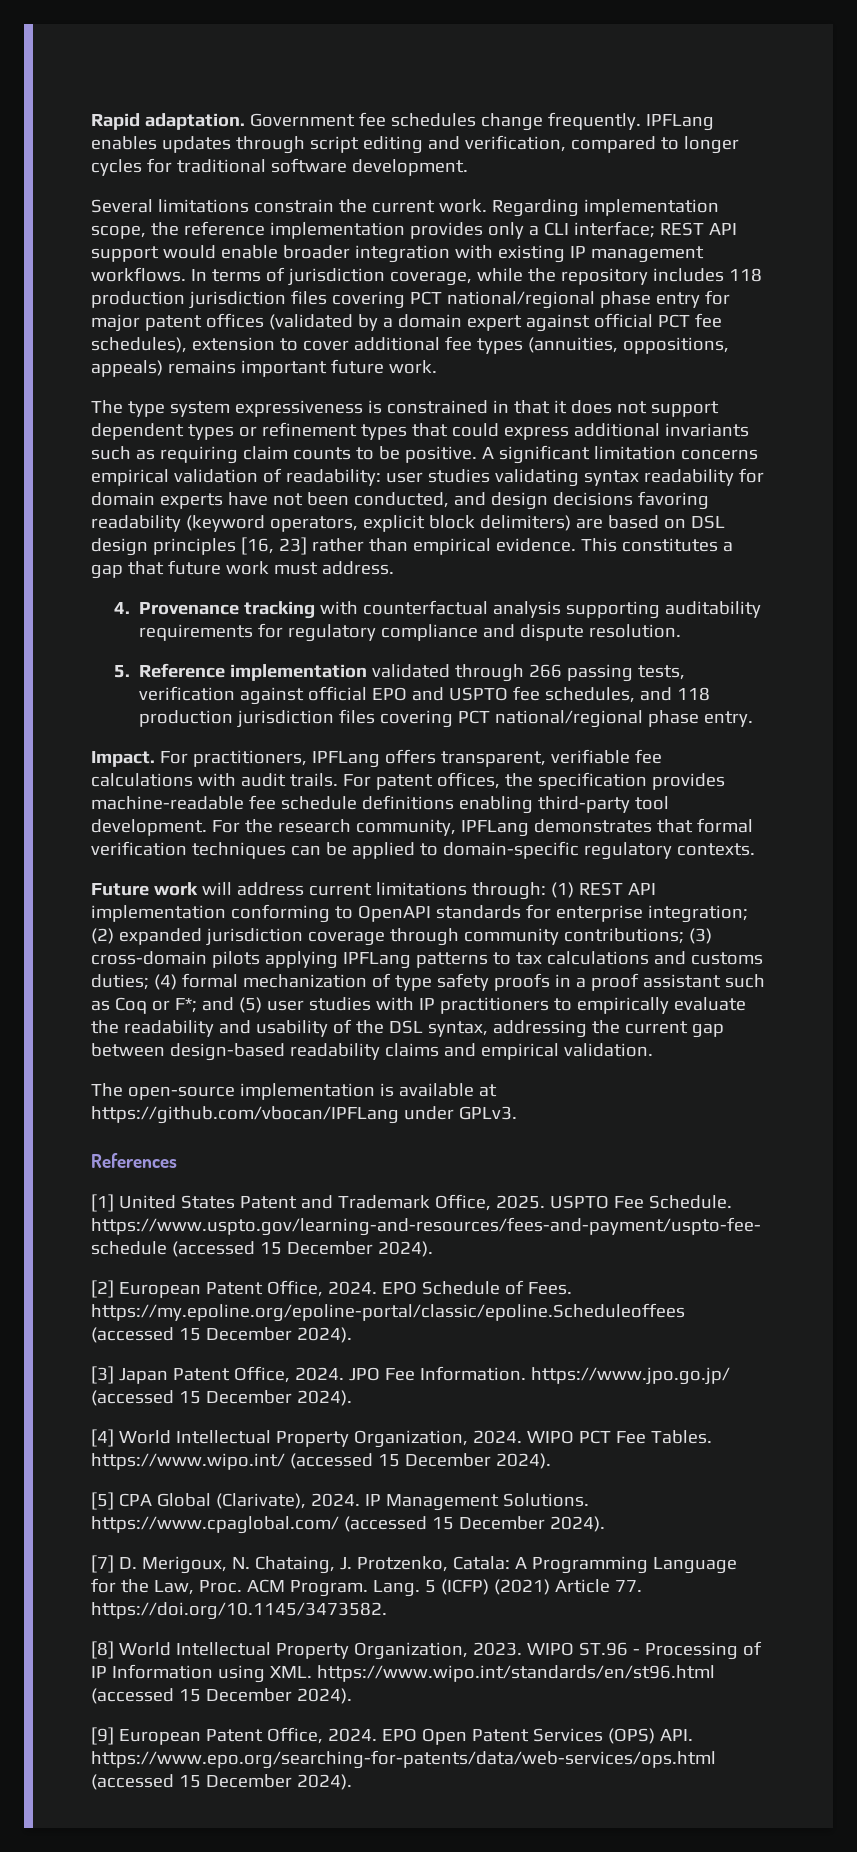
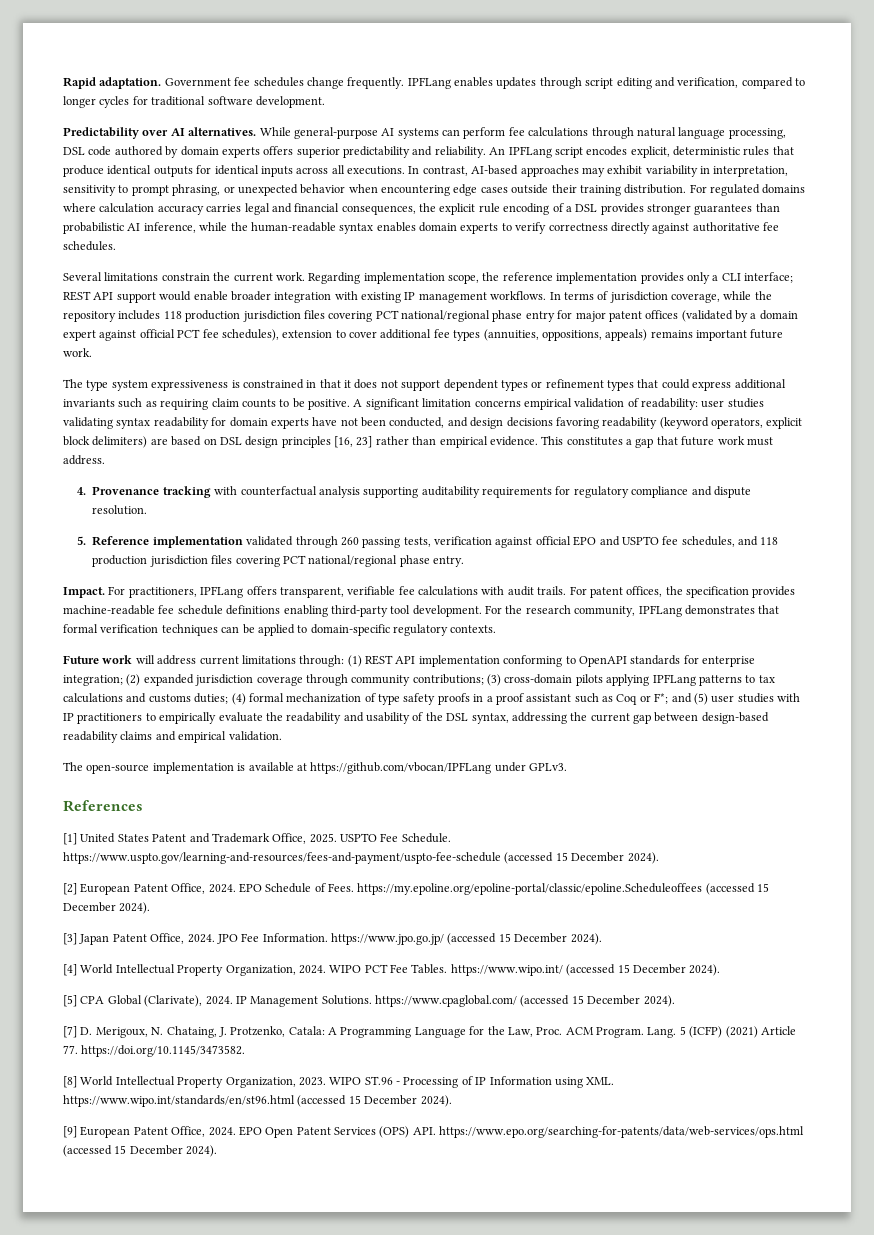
(468, 167) none -> [63,127,786,139] [63,146,794,158] [63,165,789,177] [63,184,806,196] [63,203,780,215] [63,222,779,234] [63,241,116,251] // Predictability over AI alternatives. While general-purpose AI systems can perform fee calculations through natural language processing, DSL code authored by domain experts offers superior predictability and reliability. An IPFLang script encodes explicit, deterministic rules that produce identical outputs for identical inputs across all executions. In contrast, AI-based approaches may exhibit variability in interpretation, sensitivity to prompt phrasing, or unexpected behavior when encountering edge cases outside their training distribution. For regulated domains where calculation accuracy carries legal and financial consequences, the explicit rule encoding of a DSL provides stronger guarantees than probabilistic AI inference, while the human-readable syntax enables domain experts to verify correctness directly against authoritative fee schedules.
[529,664,563,678] 266 -> [340,537,359,546] 260

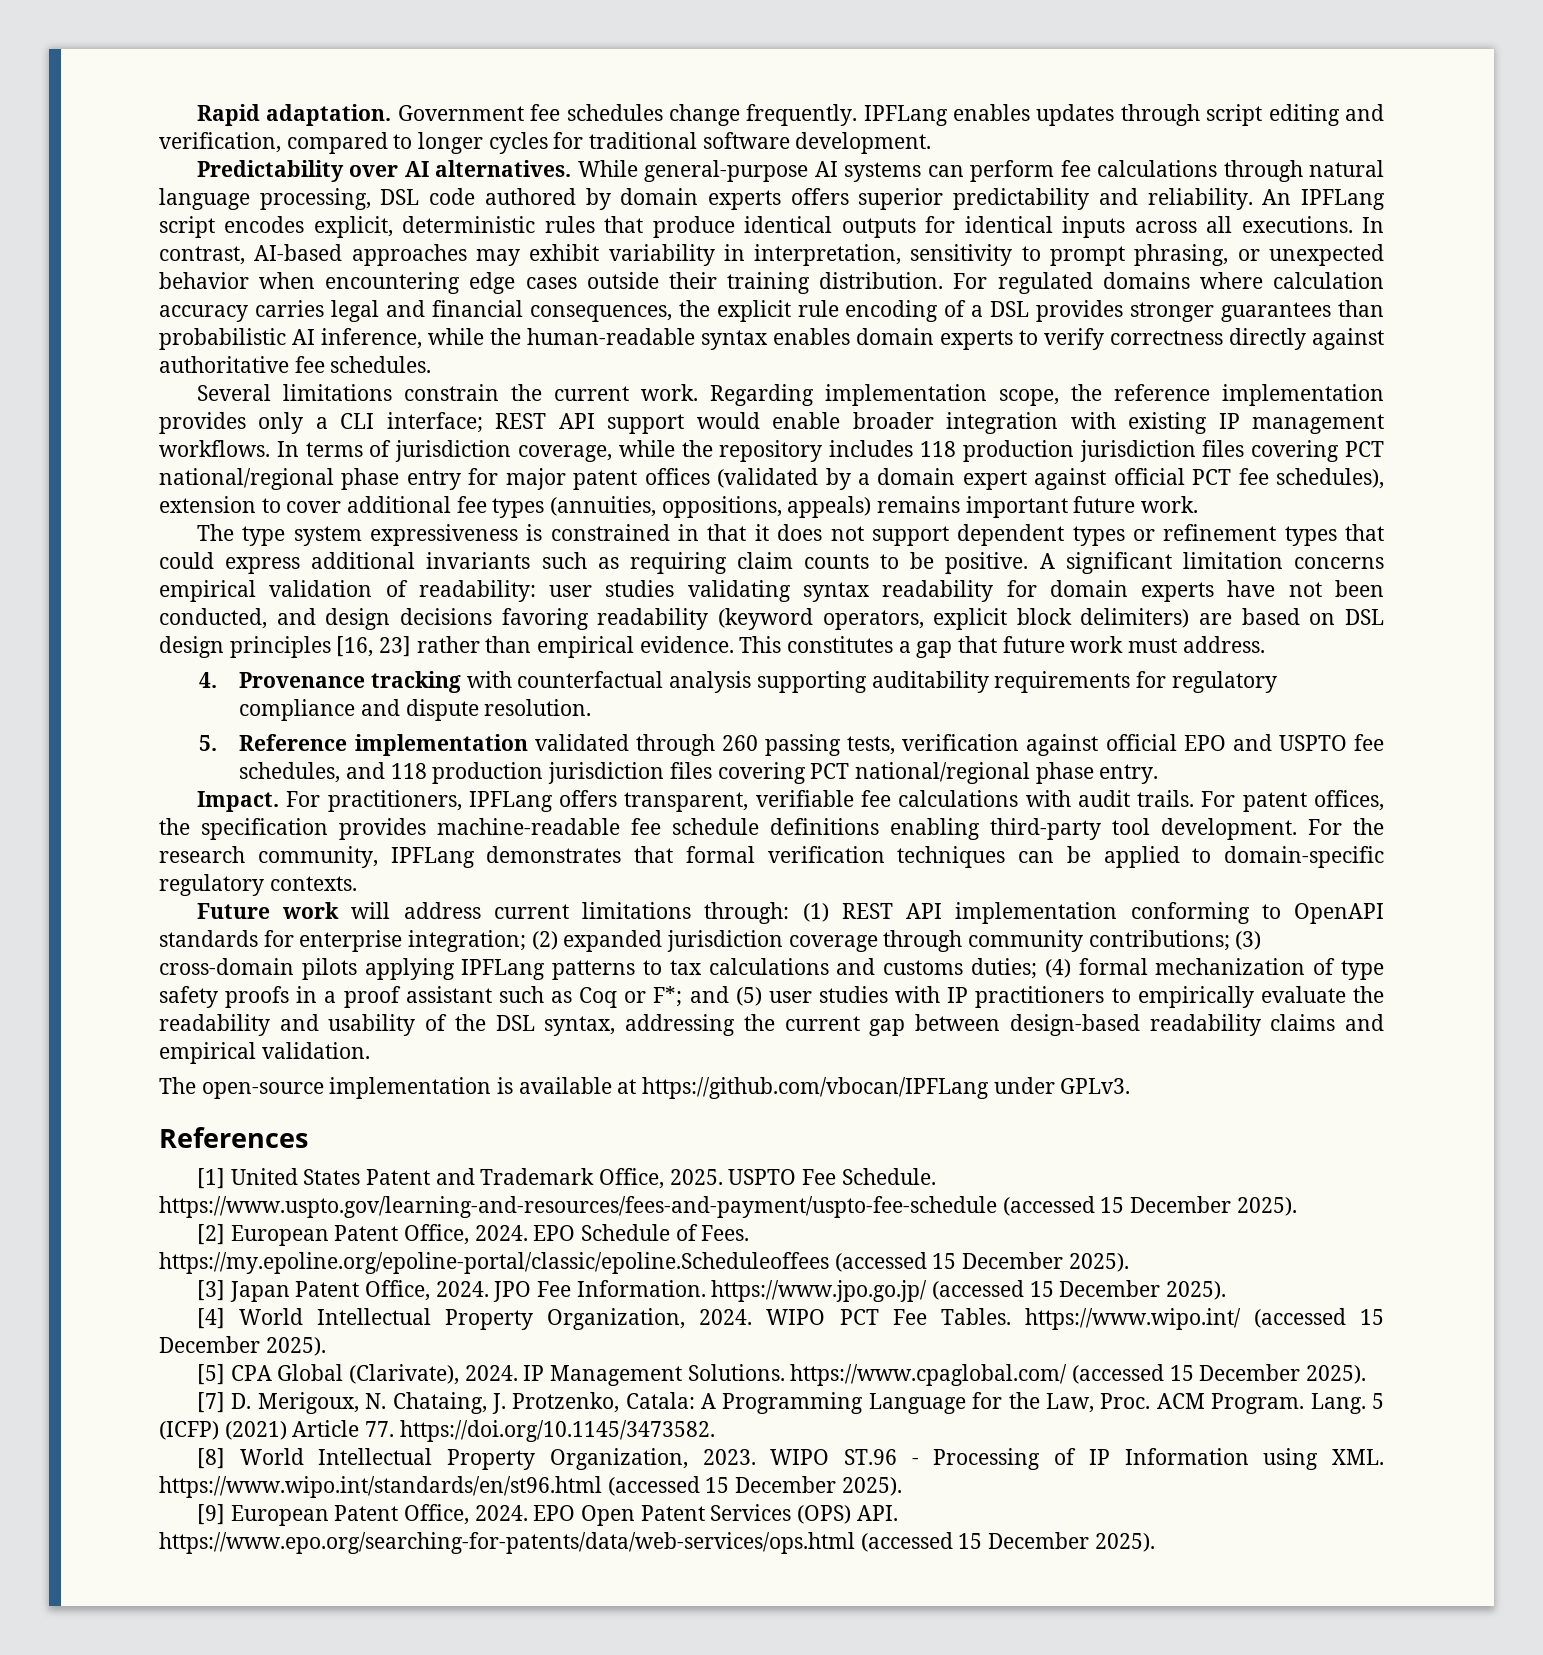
[627,852,659,864] 2024). -> [1236,1197,1297,1216] 2025).
[119,902,151,914] 2024). -> [1068,1253,1129,1272] 2025).
[570,933,602,945] 2024). -> [1165,1281,1226,1300] 2025).
[689,964,721,976] 2024). -> [265,1337,326,1356] 2025).
[643,995,675,1007] 2024). -> [1305,1365,1366,1384] 2025).
[420,1095,452,1107] 2024). -> [841,1477,902,1496] 2025).
[186,1145,218,1157] 2024). -> [1094,1533,1155,1552] 2025).

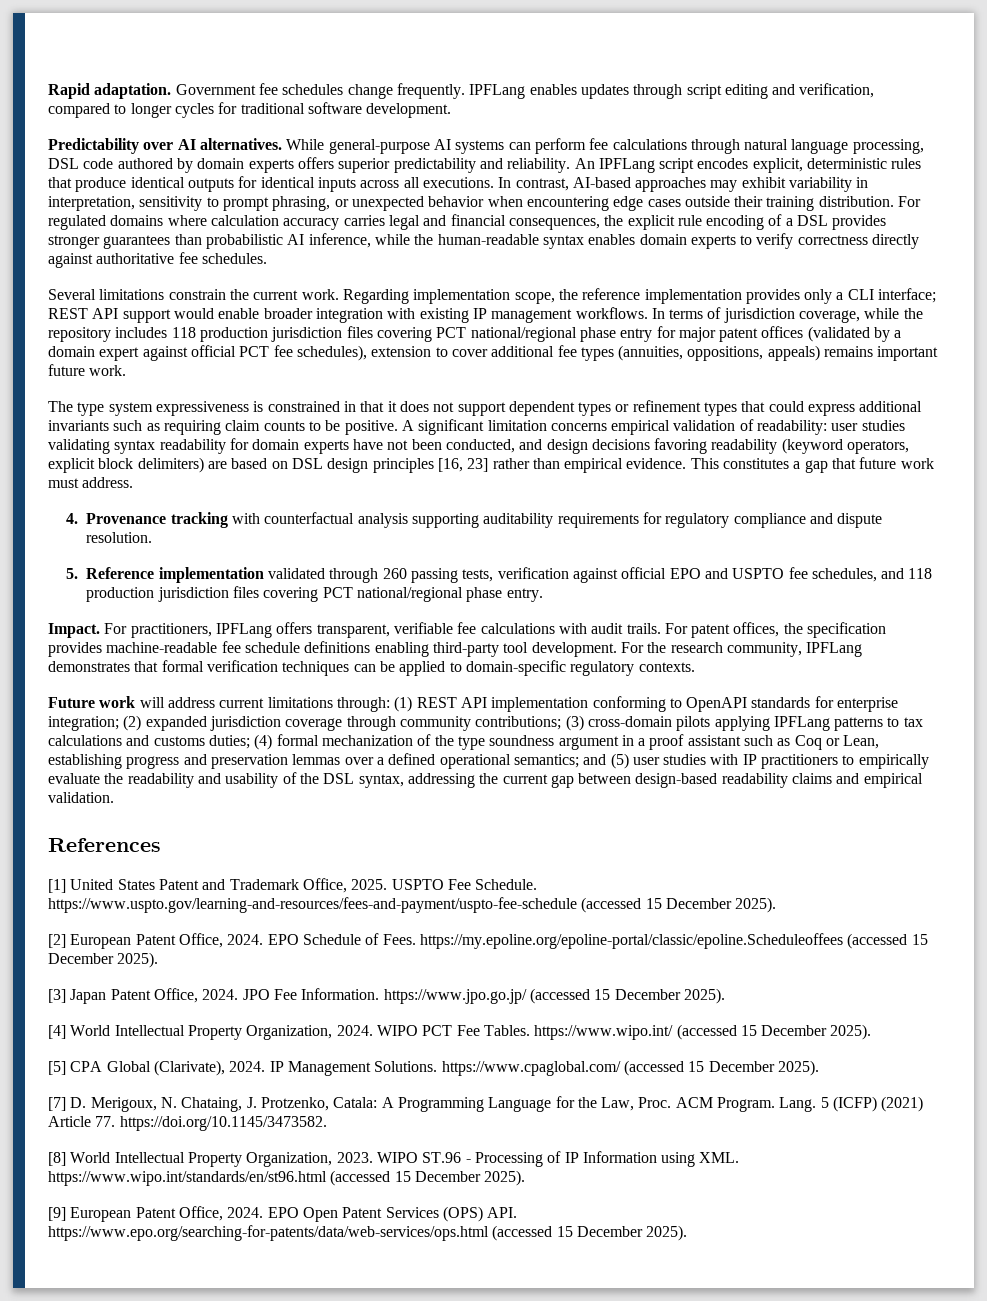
[1340,960,1384,980] [159,986,290,1008] type safety proofs -> [434,735,619,750] the type soundness argument
[653,986,683,1007] F*; -> [843,735,880,749] [48,753,579,769] Lean, establishing progress and preservation lemmas over a defined operational semantics;
[159,1077,1131,1099] // The open-source implementation is available at https://github.com/vbocan/IPFLang under GPLv3. -> (114, 797) none

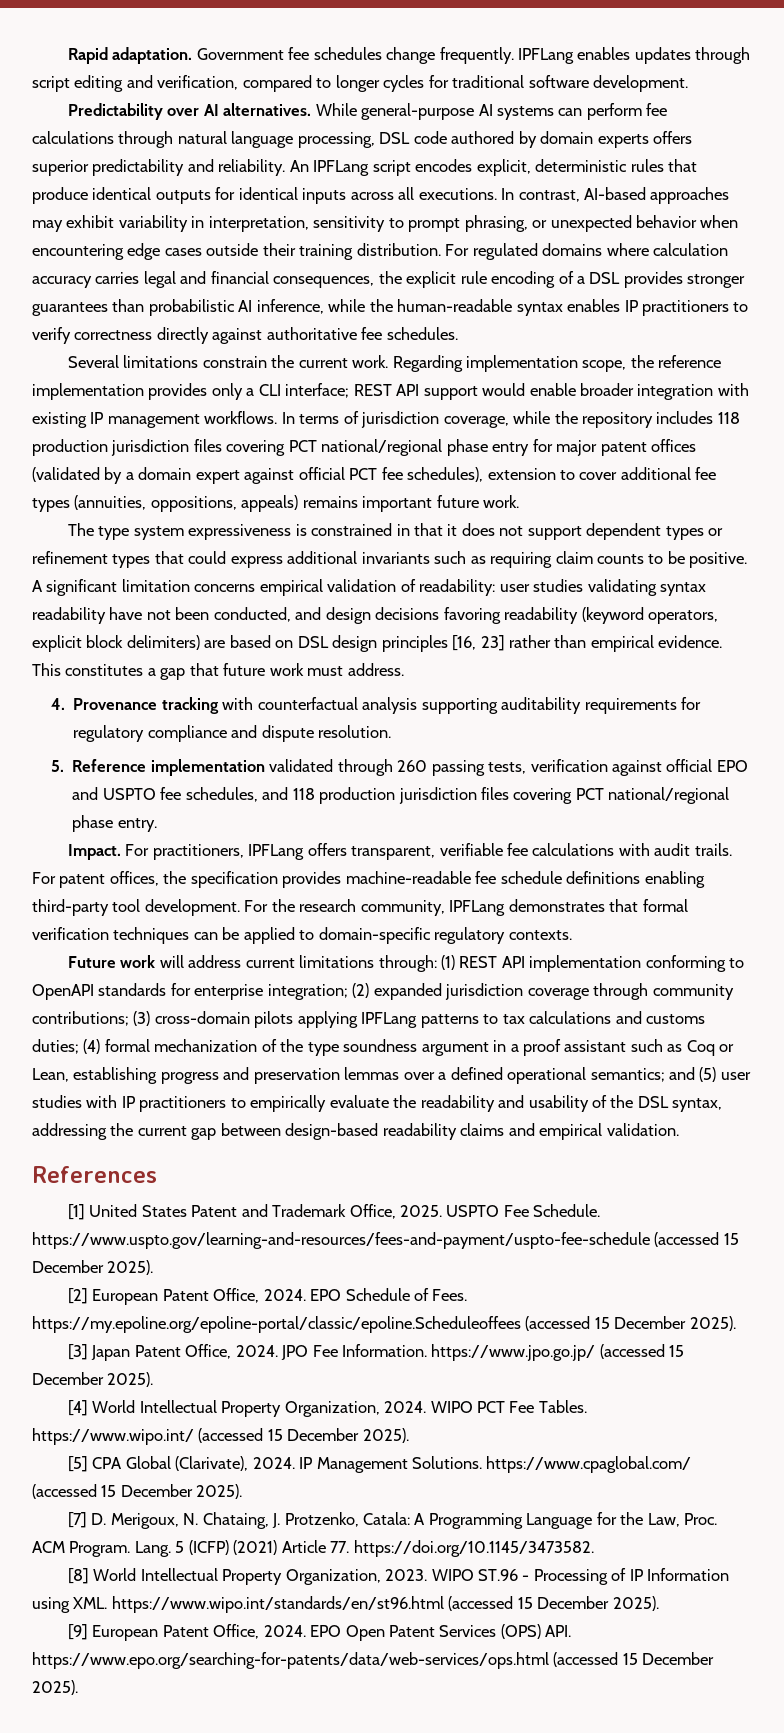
[639,234,736,249] domain experts -> [624,300,730,316] IP practitioners
[229,438,349,454] for domain experts -> (106, 615) none

